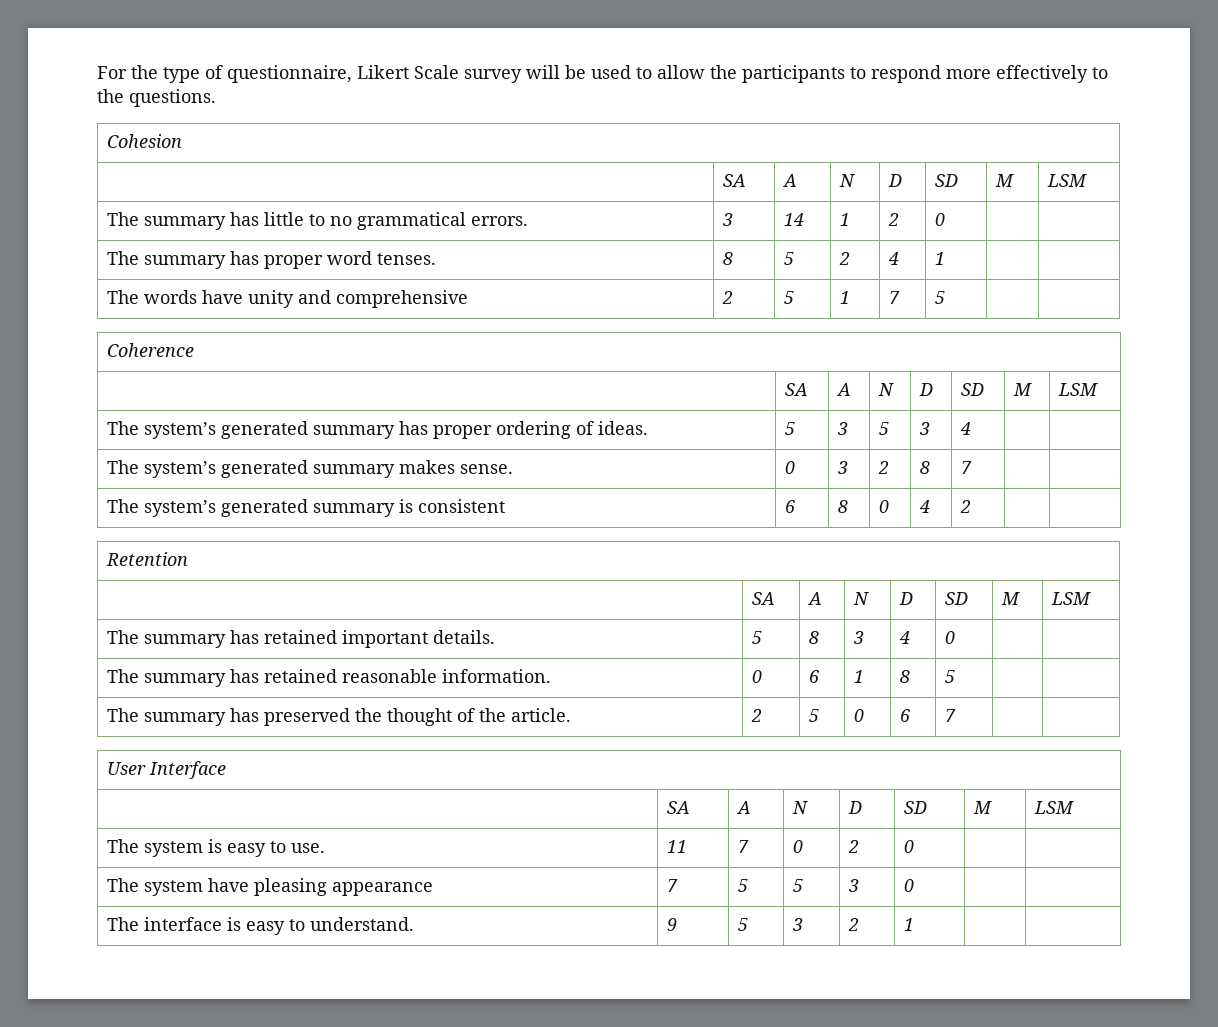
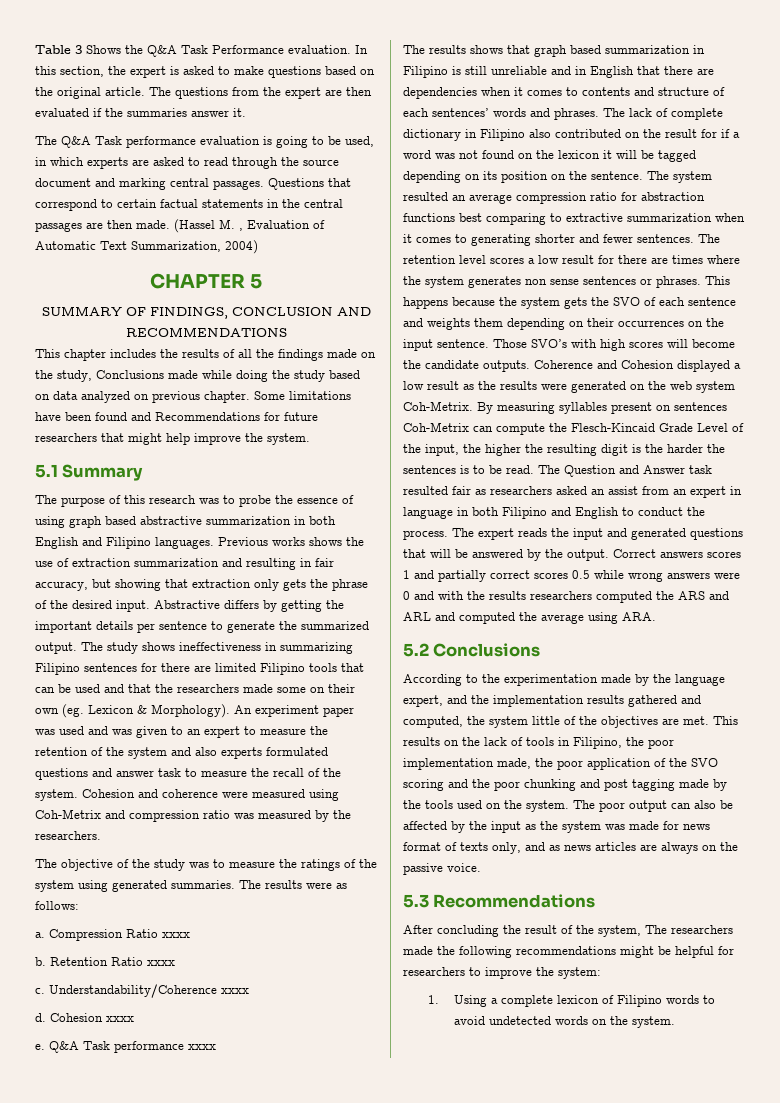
[97,65,1108,83] [97,89,216,107] [107,134,183,148] [723,174,747,187] [782,174,798,187] [839,174,856,187] [888,174,903,187] [935,174,959,187] [995,174,1015,187] [1047,174,1088,187] [107,212,529,230] [722,213,734,226] [784,213,805,226] [840,213,851,226] [888,213,900,226] [935,213,946,226] [107,251,437,269] [723,252,734,265] [784,252,795,265] [839,252,851,265] [888,252,900,265] [935,252,946,265] [107,290,469,308] [722,291,734,304] [784,291,795,304] [840,291,851,304] [889,291,901,304] [935,291,946,304] [107,343,195,357] [785,383,809,396] [836,383,852,396] [878,383,895,396] [919,383,934,396] [961,383,985,396] [1013,383,1033,396] [1058,383,1099,396] [107,421,649,439] [785,422,796,435] [837,422,849,435] [879,422,890,435] [919,422,931,435] [960,422,972,435] [107,460,514,478] [785,461,796,474] [837,461,849,474] [878,461,890,474] [920,461,931,474] [961,461,973,474] [107,499,506,517] [785,500,796,513] [838,500,849,513] [879,500,890,513] [919,500,931,513] [960,500,972,513] [106,552,189,566] [752,592,776,605] [807,592,823,605] [853,592,870,605] [899,592,914,605] [945,592,969,605] [1001,592,1021,605] [1051,592,1092,605] [107,630,496,648] [752,631,763,644] [809,631,820,644] [853,631,865,644] [899,631,911,644] [945,631,956,644] [107,669,552,687] [752,670,763,683] [809,670,820,683] [854,670,865,683] [900,670,911,683] [945,670,956,683] [107,708,572,726] [751,709,763,722] [809,709,820,722] [854,709,865,722] [900,709,911,722] [945,709,957,722] [107,761,227,779] [667,801,691,814] [736,801,752,814] [792,801,809,814] [848,801,863,814] [904,801,928,814] [973,801,993,814] [1034,801,1075,814] [107,839,326,857] [667,840,688,853] [738,840,750,853] [793,840,804,853] [848,840,860,853] [904,840,915,853] [107,878,434,896] [667,879,679,892] [738,879,749,892] [793,879,804,892] [848,879,860,892] [904,879,915,892] [107,917,415,935] [667,918,678,931] [738,918,749,931] [792,918,804,931] [848,918,860,931] [904,918,915,931] For the type of questionnaire, Likert Scale survey will be used to allow the participants to respond more effectively to the questions. // Cohesion // | SA | A | N | D | SD | M | LSM // The summary has little to no grammatical errors. | 3 | 14 | 1 | 2 | 0 | | // The summary has proper word tenses. | 8 | 5 | 2 | 4 | 1 | | // The words have unity and comprehensive | 2 | 5 | 1 | 7 | 5 | | // Coherence // | SA | A | N | D | SD | M | LSM // The system’s generated summary has proper ordering of ideas. | 5 | 3 | 5 | 3 | 4 | | // The system’s generated summary makes sense. | 0 | 3 | 2 | 8 | 7 | | // The system’s generated summary is consistent | 6 | 8 | 0 | 4 | 2 | | // Retention // | SA | A | N | D | SD | M | LSM // The summary has retained important details. | 5 | 8 | 3 | 4 | 0 | | // The summary has retained reasonable information. | 0 | 6 | 1 | 8 | 5 | | // The summary has preserved the thought of the article. | 2 | 5 | 0 | 6 | 7 | | // User Interface // | SA | A | N | D | SD | M | LSM // The system is easy to use. | 11 | 7 | 0 | 2 | 0 | | // The system have pleasing appearance | 7 | 5 | 5 | 3 | 0 | | // The interface is easy to understand. | 9 | 5 | 3 | 2 | 1 | | -> [35,45,368,57] [35,66,375,78] [35,87,372,99] [35,108,246,117] [35,136,374,148] [35,157,339,169] [35,178,351,190] [35,199,343,211] [35,219,325,233] [35,240,258,254] [149,273,263,289] [41,306,371,319] [125,327,287,337] [35,349,376,361] [35,370,360,382] [35,391,351,403] [35,412,318,421] [35,433,310,445] [35,464,144,481] [35,495,354,507] [35,516,336,528] [35,537,364,549] [35,558,334,570] [35,579,368,591] [35,600,344,612] [35,621,369,633] [35,642,353,654] [35,663,364,675] [35,684,355,693] [35,704,354,718] [35,726,328,738] [35,747,328,759] [35,768,341,780] [35,789,339,801] [35,809,351,822] [35,831,101,840] [35,859,377,871] [35,880,347,892] [35,901,79,910] [35,929,190,941] [35,957,175,966] [35,984,249,998] [35,1013,134,1022] [35,1041,216,1053] [403,45,705,57] [403,66,714,78] [403,87,725,99] [403,108,723,120] [403,129,740,141] [403,150,696,162] [403,171,712,183] [403,192,705,204] [403,213,745,225] [403,234,720,246] [403,255,740,264] [403,276,730,288] [403,297,736,309] [403,318,724,330] [403,339,735,351] [403,360,741,372] [403,381,735,393] [403,401,727,414] [403,422,744,435] [403,444,725,456] [403,465,712,477] [403,486,742,498] [403,507,705,519] [403,528,743,540] [403,549,741,561] [403,570,740,582] [403,591,729,603] [403,612,656,624] [403,643,541,657] [403,674,725,686] [403,695,701,707] [403,716,738,728] [403,737,674,749] [403,758,718,770] [403,779,727,791] [403,800,733,812] [403,821,710,833] [403,842,738,854] [403,863,481,875] [403,894,596,908] [403,925,733,937] [403,946,734,958] [403,967,601,979] [428,995,715,1007] [453,1016,675,1028] Table 3 Shows the Q&A Task Performance evaluation. In this section, the expert is asked to make questions based on the original article. The questions from the expert are then evaluated if the summaries answer it. // The Q&A Task performance evaluation is going to be used, in which experts are asked to read through the source document and marking central passages. Questions that correspond to certain factual statements in the central passages are then made. (Hassel M. , Evaluation of Automatic Text Summarization, 2004) // CHAPTER 5 // SUMMARY OF FINDINGS, CONCLUSION AND RECOMMENDATIONS // This chapter includes the results of all the findings made on the study, Conclusions made while doing the study based on data analyzed on previous chapter. Some limitations have been found and Recommendations for future researchers that might help improve the system. // 5.1 Summary // The purpose of this research was to probe the essence of using graph based abstractive summarization in both English and Filipino languages. Previous works shows the use of extraction summarization and resulting in fair accuracy, but showing that extraction only gets the phrase of the desired input. Abstractive differs by getting the important details per sentence to generate the summarized output. The study shows ineffectiveness in summarizing Filipino sentences for there are limited Filipino tools that can be used and that the researchers made some on their own (eg. Lexicon & Morphology). An experiment paper was used and was given to an expert to measure the retention of the system and also experts formulated questions and answer task to measure the recall of the system. Cohesion and coherence were measured using Coh-Metrix and compression ratio was measured by the researchers. // The objective of the study was to measure the ratings of the system using generated summaries. The results were as follows: // a. Compression Ratio xxxx // b. Retention Ratio xxxx // c. Understandability/Coherence xxxx // d. Cohesion xxxx // e. Q&A Task performance xxxx // The results shows that graph based summarization in Filipino is still unreliable and in English that there are dependencies when it comes to contents and structure of each sentences’ words and phrases. The lack of complete dictionary in Filipino also contributed on the result for if a word was not found on the lexicon it will be tagged depending on its position on the sentence. The system resulted an average compression ratio for abstraction functions best comparing to extractive summarization when it comes to generating shorter and fewer sentences. The retention level scores a low result for there are times where the system generates non sense sentences or phrases. This happens because the system gets the SVO of each sentence and weights them depending on their occurrences on the input sentence. Those SVO’s with high scores will become the candidate outputs. Coherence and Cohesion displayed a low result as the results were generated on the web system Coh-Metrix. By measuring syllables present on sentences Coh-Metrix can compute the Flesch-Kincaid Grade Level of the input, the higher the resulting digit is the harder the sentences is to be read. The Question and Answer task resulted fair as researchers asked an assist from an expert in language in both Filipino and English to conduct the process. The expert reads the input and generated questions that will be answered by the output. Correct answers scores 1 and partially correct scores 0.5 while wrong answers were 0 and with the results researchers computed the ARS and ARL and computed the average using ARA. // 5.2 Conclusions // According to the experimentation made by the language expert, and the implementation results gathered and computed, the system little of the objectives are met. This results on the lack of tools in Filipino, the poor implementation made, the poor application of the SVO scoring and the poor chunking and post tagging made by the tools used on the system. The poor output can also be affected by the input as the system was made for news format of texts only, and as news articles are always on the passive voice. // 5.3 Recommendations // After concluding the result of the system, The researchers made the following recommendations might be helpful for researchers to improve the system: // 1. Using a complete lexicon of Filipino words to avoid undetected words on the system.

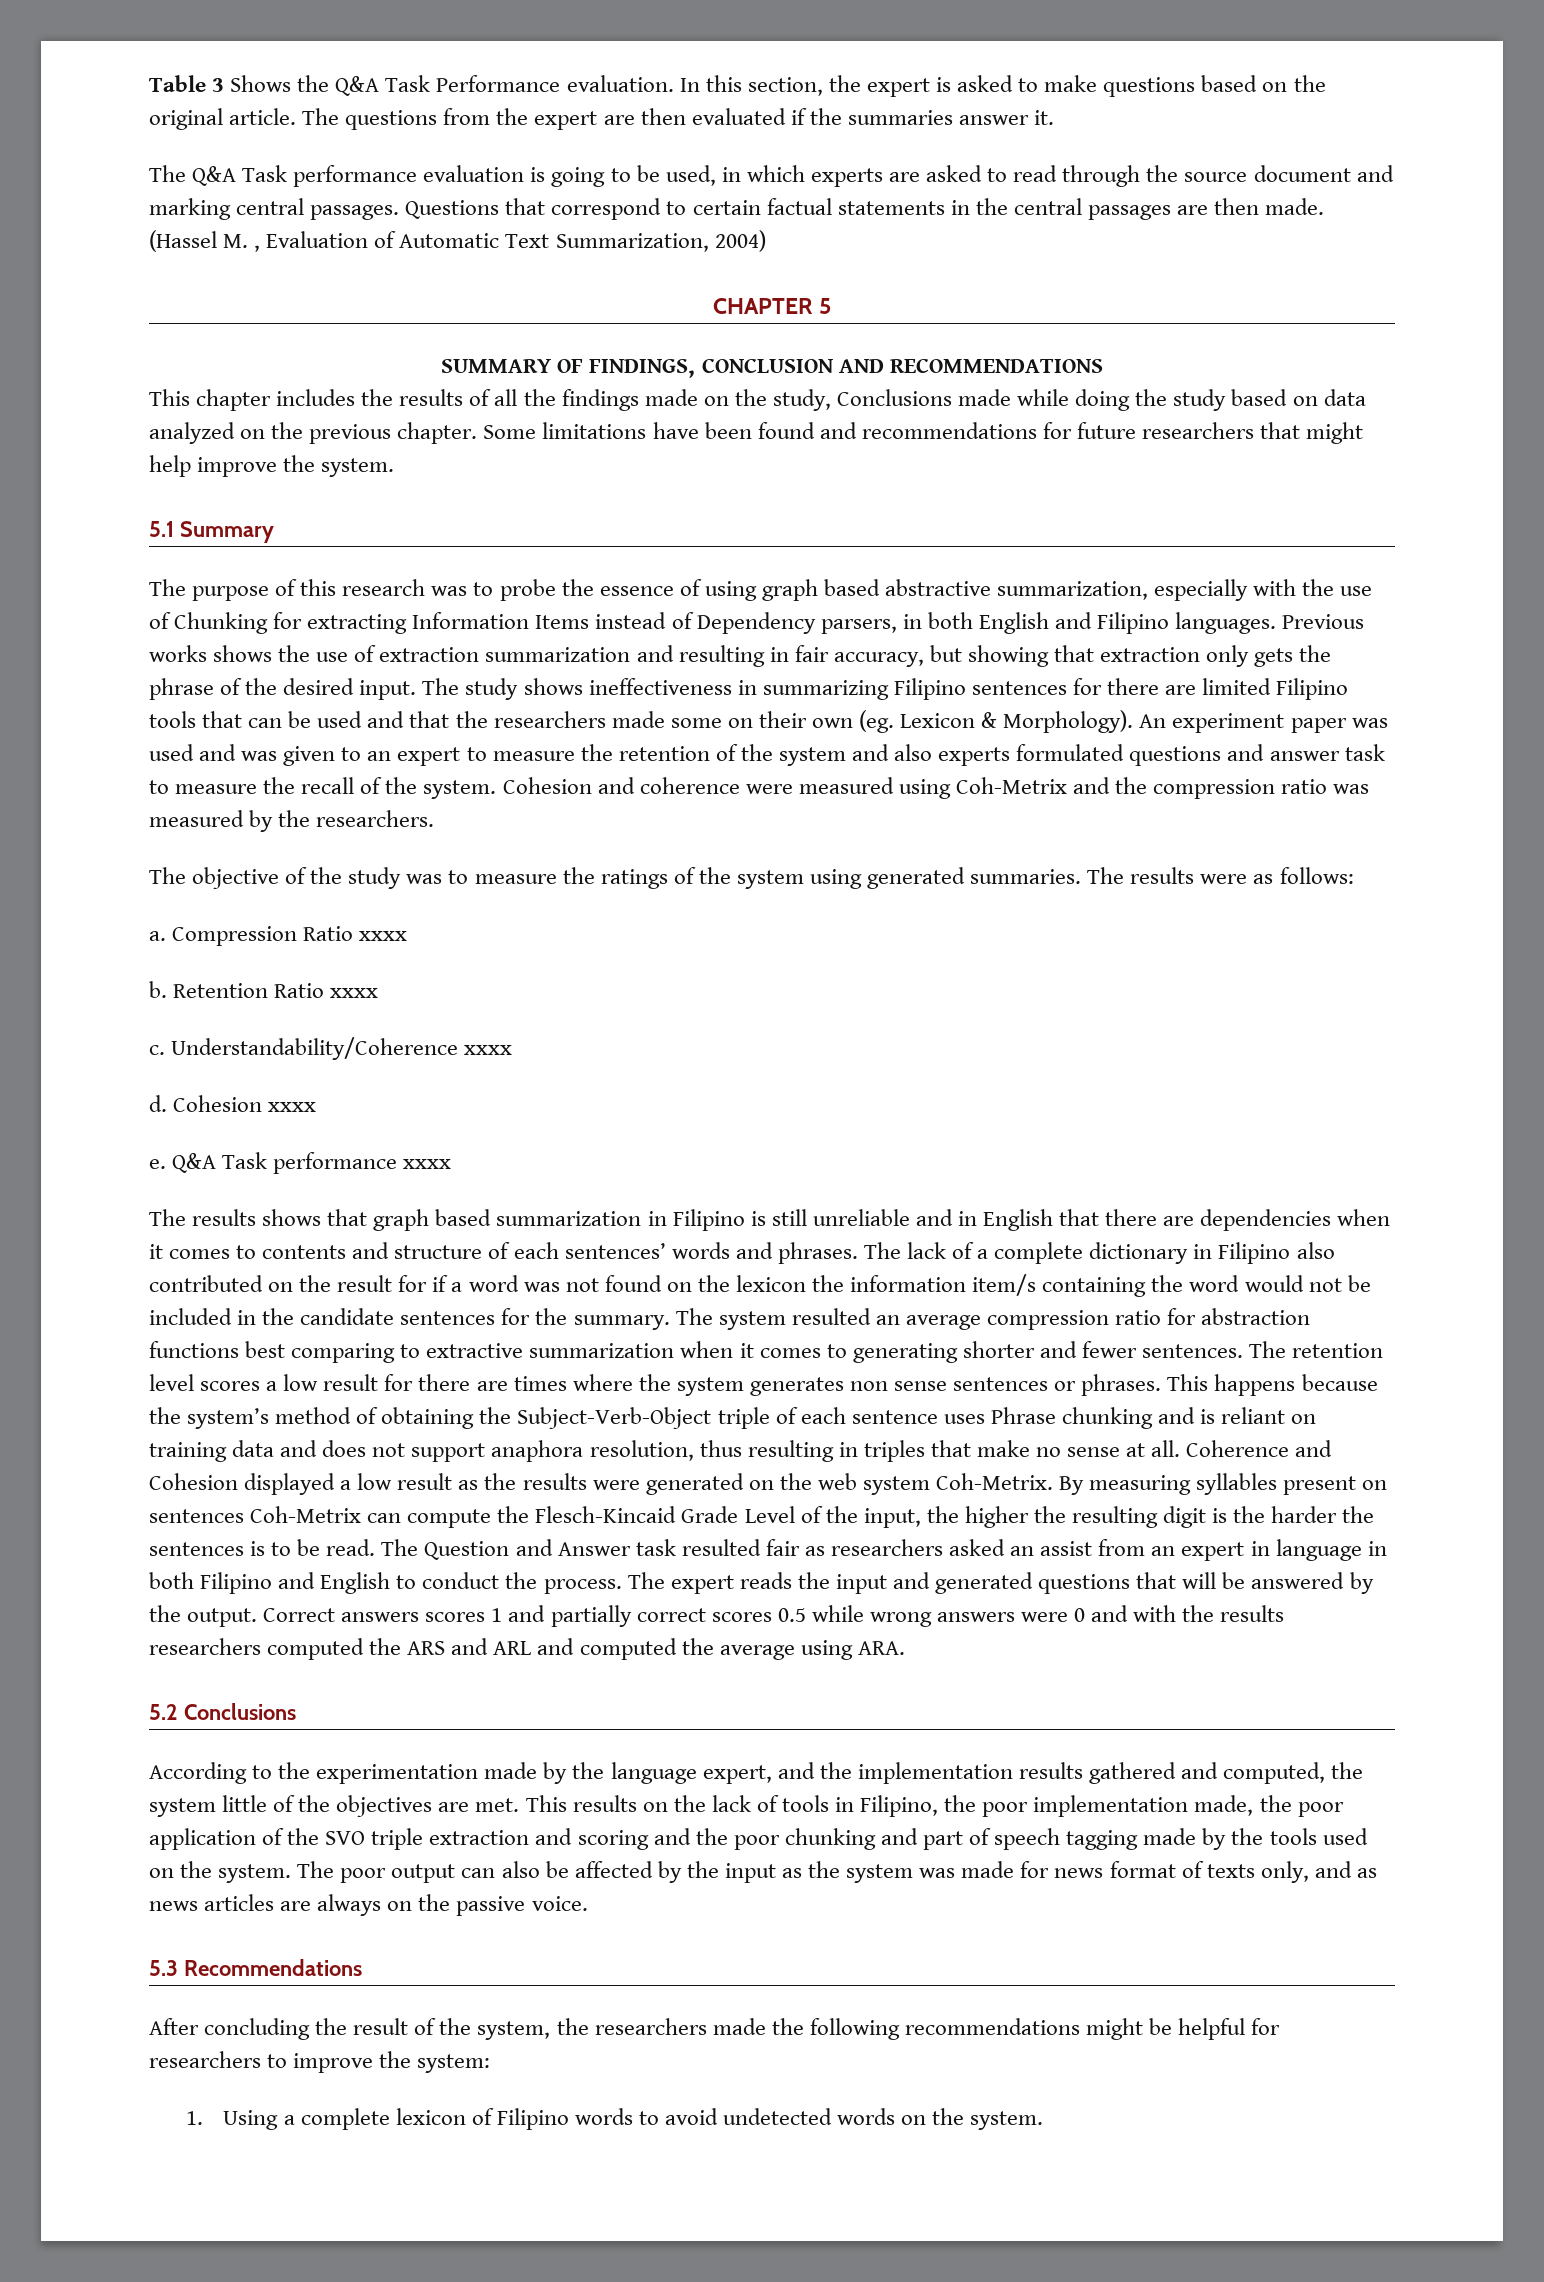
(149, 397) none -> [271,422,304,439] the
[155,412,260,421] Recommendations -> [861,422,1037,439] recommendations
[206,516,291,525] summarization -> [997,579,1373,601] [149,612,897,634] summarization, especially with the use of Chunking for extracting Information Items instead of Dependency parsers,
[154,600,344,612] [35,621,369,633] [35,642,77,654] Abstractive differs by getting the important details per sentence to generate the summarized output. -> (417, 690) none
(125, 814) none -> [1115,777,1148,794] the
(668, 112) none -> [977,1249,989,1259] a
[603,150,696,162] [403,171,643,183] it will be tagged depending on its position on the sentence. -> [812,1274,1371,1297] [149,1308,670,1330] the information item/s containing the word would not be included in the candidate sentences for the summary.
[521,297,736,309] [403,318,724,330] [403,339,735,351] [403,360,530,372] system gets the SVO of each sentence and weights them depending on their occurrences on the input sentence. Those SVO’s with high scores will become the candidate outputs. -> [187,1407,1317,1429] [149,1440,1181,1462] system’s method of obtaining the Subject-Verb-Object triple of each sentence uses Phrase chunking and is reliant on training data and does not support anaphora resolution, thus resulting in triples that make no sense at all.
(718, 762) none -> [371,1828,573,1850] triple extraction and
[604,779,628,791] post -> [922,1828,1061,1850] part of speech
[645,925,667,934] The -> [556,2018,589,2035] the

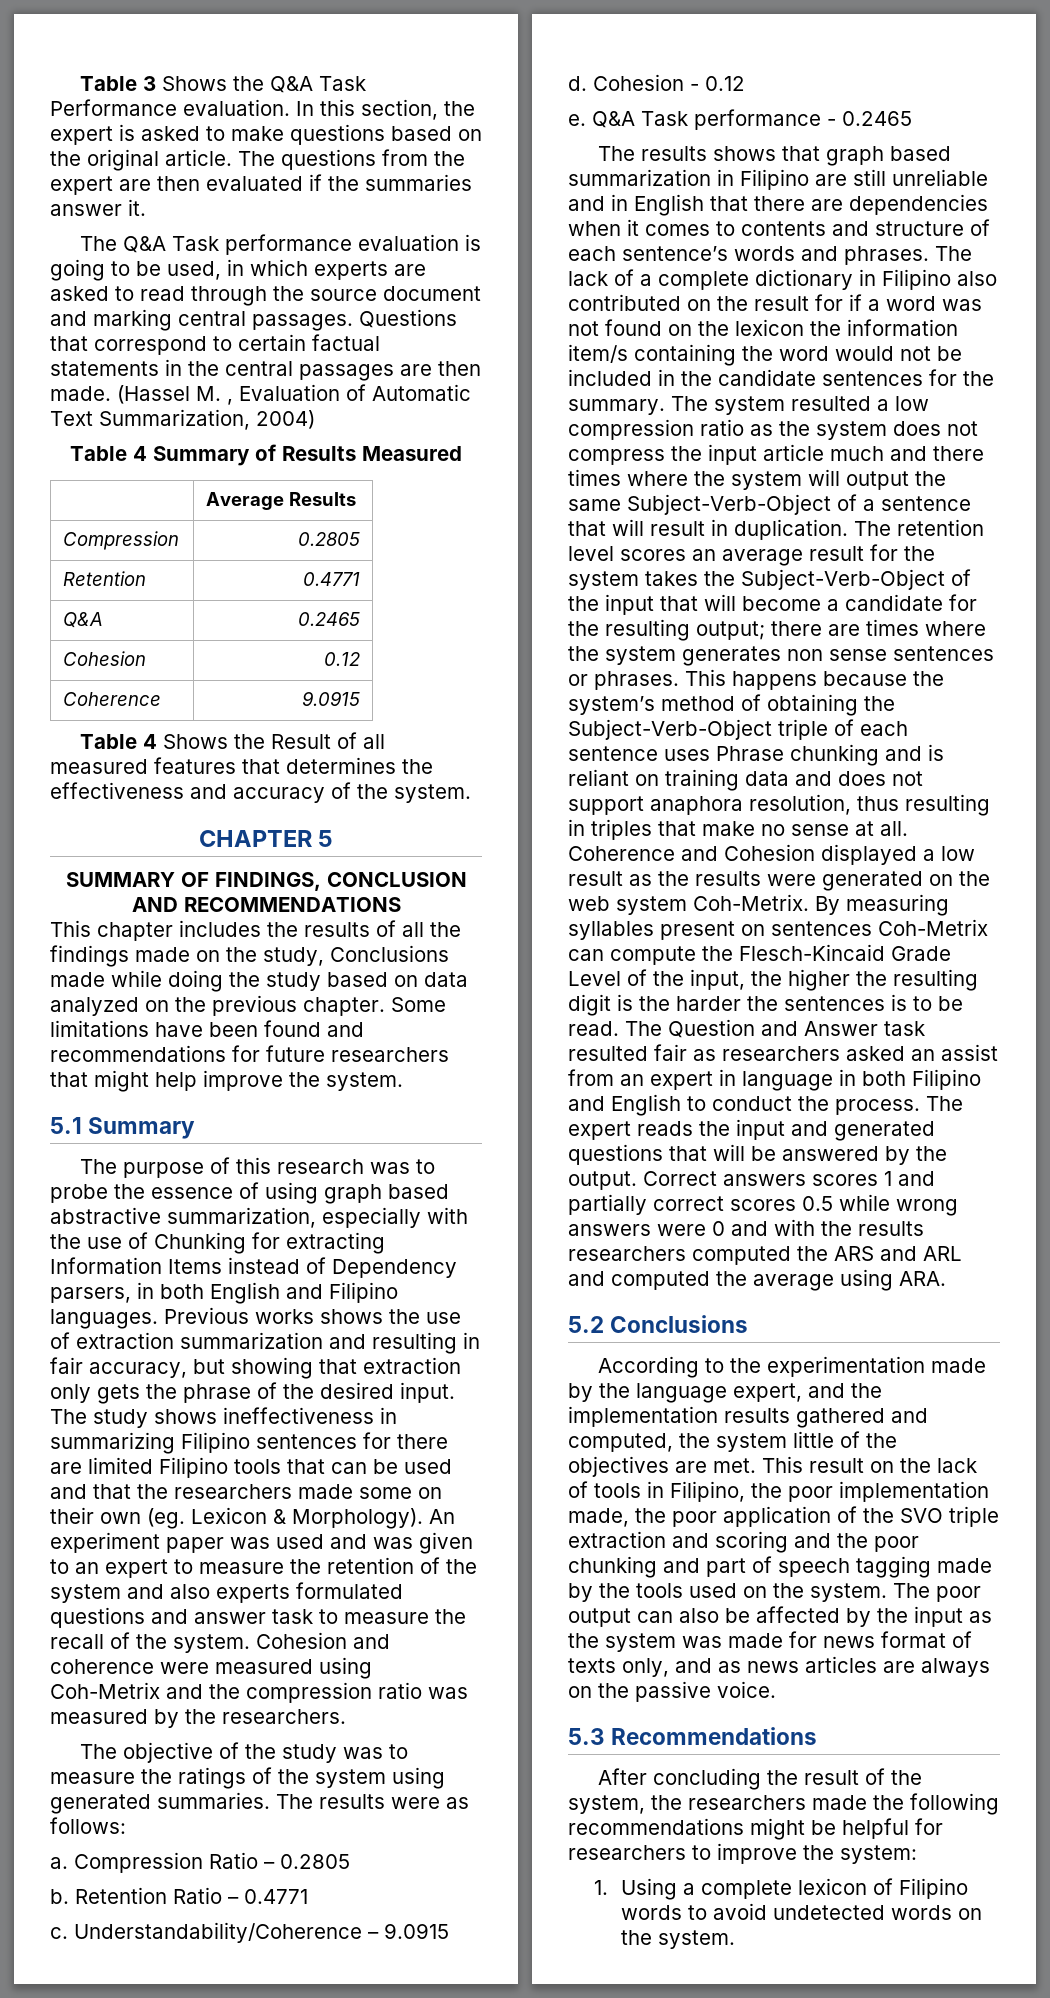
(766, 241) none -> [70,444,462,466] [206,492,357,510] [63,531,180,550] [297,532,360,546] [63,571,147,586] [302,572,360,586] [63,612,104,628] [297,612,360,626] [63,651,147,666] [323,652,360,666] [63,692,162,706] [301,691,360,706] [79,732,385,749] [50,757,433,774] [50,782,471,803] // Table 4 Summary of Results Measured // | Average Results // Compression | 0.2805 // Retention | 0.4771 // Q&A | 0.2465 // Cohesion | 0.12 // Coherence | 9.0915 // Table 4 Shows the Result of all measured features that determines the effectiveness and accuracy of the system.
[359,931,408,941] xxxx -> [264,1854,350,1869] – 0.2805
[330,988,379,998] xxxx -> [228,1889,308,1904] – 0.4771
[464,1045,513,1055] xxxx -> [368,1923,449,1939] – 9.0915
[268,1102,317,1112] xxxx -> [690,76,745,91] - 0.12
[403,1159,452,1169] xxxx -> [827,111,912,126] - 0.2465
[750,1211,766,1226] is -> [815,174,847,186] are
[564,1243,666,1259] sentences’ -> [622,246,728,261] sentence’s
[875,1308,1311,1330] [149,1341,1384,1363] [149,1374,414,1391] an average compression ratio for abstraction functions best comparing to extractive summarization when it comes to generating shorter and fewer sentences. The retention level scores a low result for -> [877,396,929,411] [568,419,978,440] [568,444,984,465] [568,469,946,490] [568,494,971,515] [568,519,984,540] [568,544,935,566] [568,569,971,590] [568,594,977,615] [568,619,765,641] a low compression ratio as the system does not compress the input article much and there times where the system will output the same Subject-Verb-Object of a sentence that will result in duplication. The retention level scores an average result for the system takes the Subject-Verb-Object of the input that will become a candidate for the resulting output;
[572,1795,637,1812] results -> [809,1458,864,1473] result

